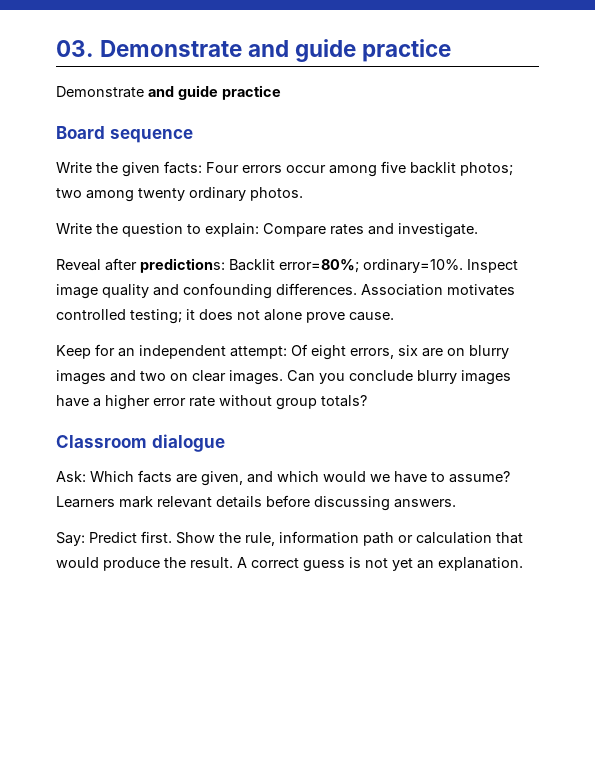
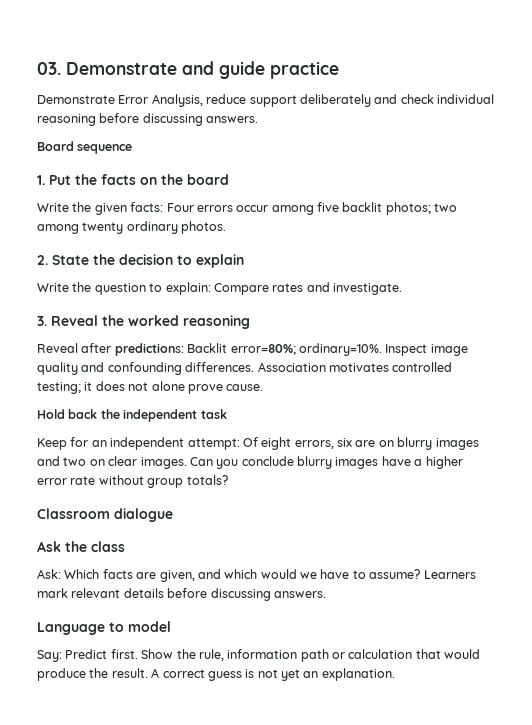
[148,85,281,100] [56,126,193,143] and guide practice // Board sequence -> [118,94,494,107] [37,113,259,126] [37,141,133,154] [37,174,229,185] Error Analysis, reduce support deliberately and check individual reasoning before discussing answers. // Board sequence // 1. Put the facts on the board
(303, 194) none -> [37,254,244,268] // 2. State the decision to explain
(478, 230) none -> [37,315,250,329] // 3. Reveal the worked reasoning
(394, 316) none -> [37,409,227,422] // Hold back the independent task
(225, 443) none -> [37,541,125,552] // Ask the class
(456, 503) none -> [37,621,171,635] // Language to model

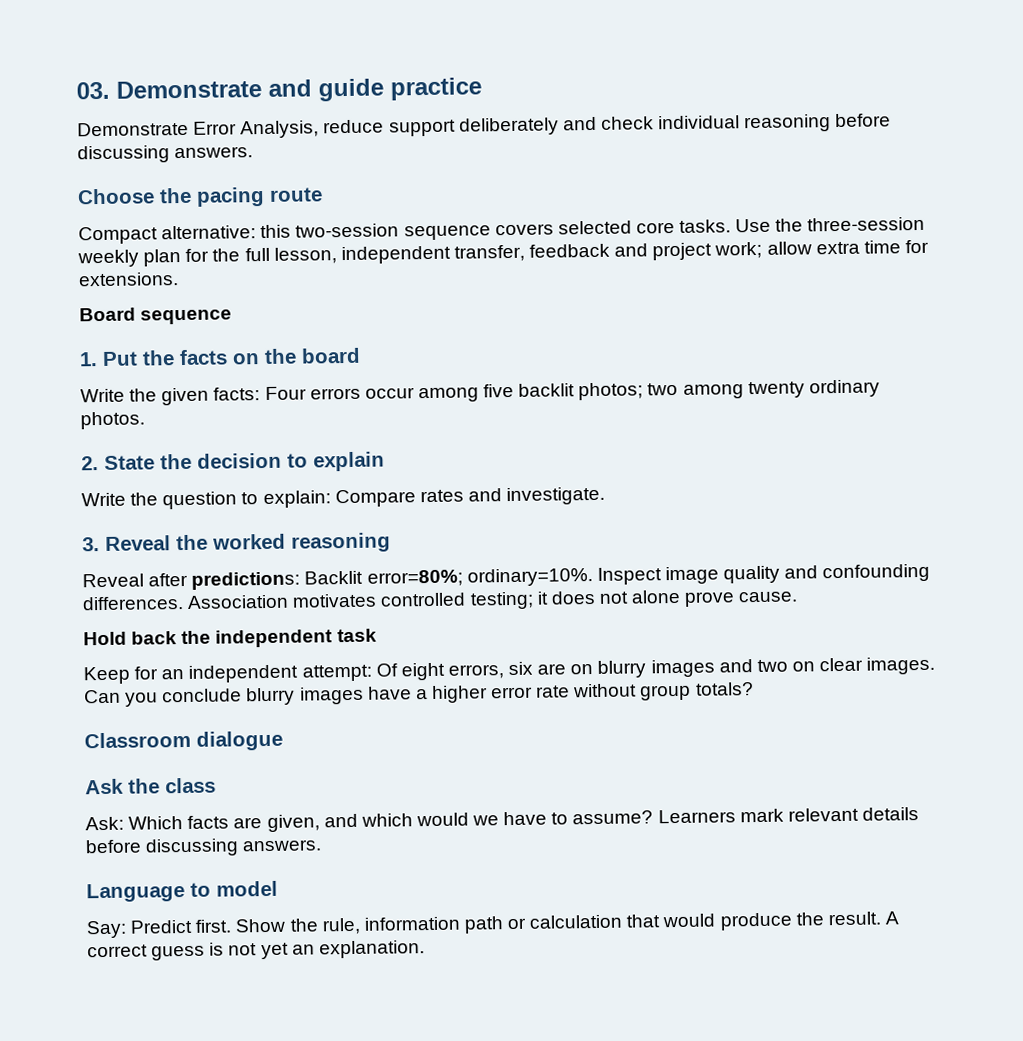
(259, 119) none -> [77,186,323,207] [78,216,926,245] [77,239,929,268] [78,272,179,287] // Choose the pacing route // Compact alternative: this two-session sequence covers selected core tasks. Use the three-session weekly plan for the full lesson, independent transfer, feedback and project work; allow extra time for extensions.

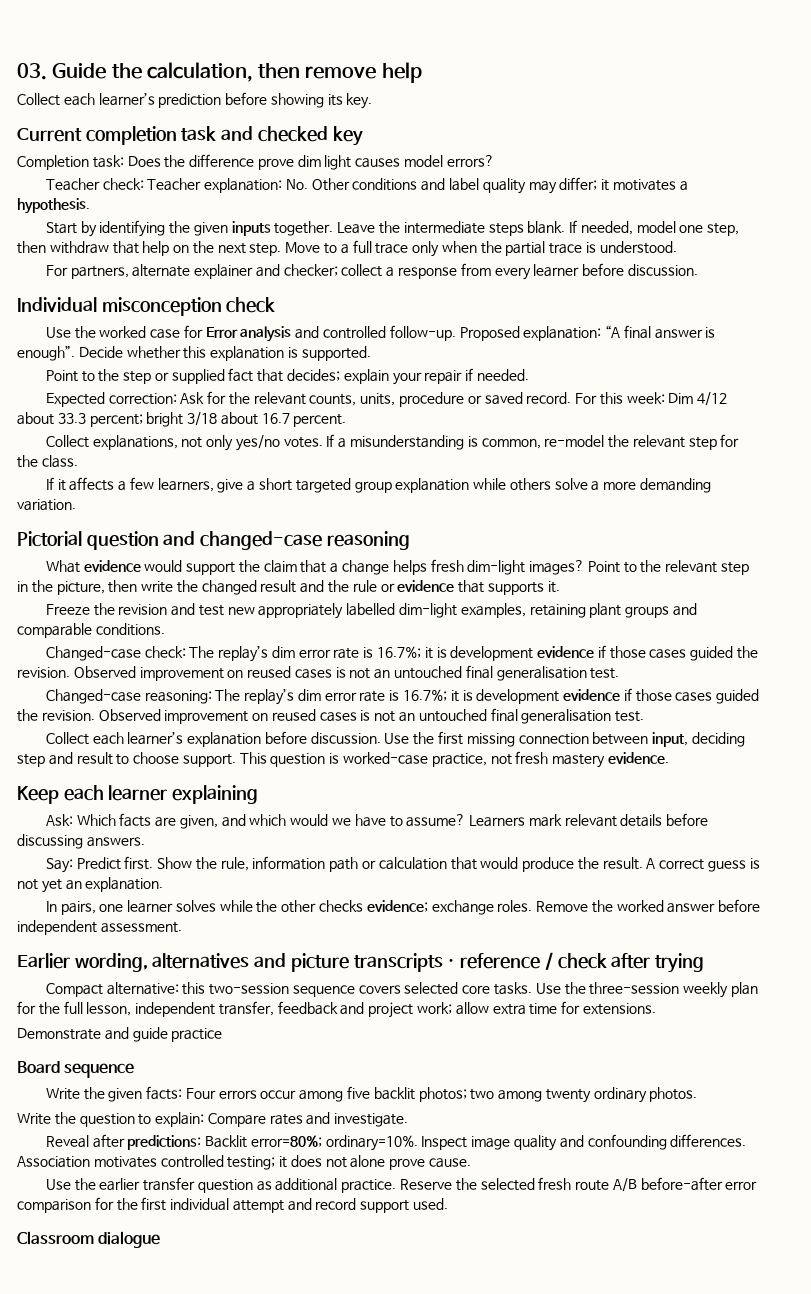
[116,77,482,102] [77,113,892,139] [77,145,254,164] [77,186,323,207] Demonstrate and guide practice // Demonstrate Error Analysis, reduce support deliberately and check individual reasoning before discussing answers. // Choose the pacing route -> [52,62,422,83] [17,92,373,109] [17,126,363,146] [17,154,494,170] [45,177,688,194] [17,198,90,214] [45,220,740,237] [17,240,677,257] [45,263,698,280] [17,297,276,316] [45,325,716,342] [17,345,371,361] [45,368,529,385] [45,391,728,407] [17,412,347,427] [45,434,740,451] [17,455,78,468] [45,477,712,493] [17,499,76,511] [17,531,410,550] [45,559,750,575] [17,580,560,595] [45,603,697,619] [17,623,165,638] [45,645,759,662] [17,665,620,681] [45,688,760,705] [17,708,645,724] [45,731,745,747] [17,751,669,768] [17,785,259,804] [45,813,709,829] [17,834,145,849] [45,856,760,873] [17,877,164,893] [45,899,761,915] [17,920,182,935] [17,952,704,973] Guide the calculation, then remove help // Collect each learner’s prediction before showing its key. // Current completion task and checked key // Completion task: Does the difference prove dim light causes model errors? // Teacher check: Teacher explanation: No. Other conditions and label quality may differ; it motivates a hypothesis. // Start by identifying the given inputs together. Leave the intermediate steps blank. If needed, model one step, then withdraw that help on the next step. Move to a full trace only when the partial trace is understood. // For partners, alternate explainer and checker; collect a response from every learner before discussion. // Individual misconception check // Use the worked case for Error analysis and controlled follow-up. Proposed explanation: “A final answer is enough”. Decide whether this explanation is supported. // Point to the step or supplied fact that decides; explain your repair if needed. // Expected correction: Ask for the relevant counts, units, procedure or saved record. For this week: Dim 4/12 about 33.3 percent; bright 3/18 about 16.7 percent. // Collect explanations, not only yes/no votes. If a misunderstanding is common, re-model the relevant step for the class. // If it affects a few learners, give a short targeted group explanation while others solve a more demanding variation. // Pictorial question and changed-case reasoning // What evidence would support the claim that a change helps fresh dim-light images? Point to the relevant step in the picture, then write the changed result and the rule or evidence that supports it. // Freeze the revision and test new appropriately labelled dim-light examples, retaining plant groups and comparable conditions. // Changed-case check: The replay’s dim error rate is 16.7%; it is development evidence if those cases guided the revision. Observed improvement on reused cases is not an untouched final generalisation test. // Changed-case reasoning: The replay’s dim error rate is 16.7%; it is development evidence if those cases guided the revision. Observed improvement on reused cases is not an untouched final generalisation test. // Collect each learner’s explanation before discussion. Use the first missing connection between input, deciding step and result to choose support. This question is worked-case practice, not fresh mastery evidence. // Keep each learner explaining // Ask: Which facts are given, and which would we have to assume? Learners mark relevant details before discussing answers. // Say: Predict first. Show the rule, information path or calculation that would produce the result. A correct guess is not yet an explanation. // In pairs, one learner solves while the other checks evidence; exchange roles. Remove the worked answer before independent assessment. // Earlier wording, alternatives and picture transcripts · reference / check after trying
[79,307,233,325] [79,347,361,367] Board sequence // 1. Put the facts on the board -> [17,1027,223,1042] [17,1061,135,1078] Demonstrate and guide practice // Board sequence
[81,451,385,472] // 2. State the decision to explain -> (698, 1094) none
[82,532,391,553] // 3. Reveal the worked reasoning -> (409, 1120) none
[83,628,377,648] [83,656,936,685] [84,682,754,707] [84,730,283,751] [85,777,216,795] [85,807,919,833] [85,838,323,857] [86,880,278,903] [86,911,899,939] [87,940,425,961] Hold back the independent task // Keep for an independent attempt: Of eight errors, six are on blurry images and two on clear images. Can you conclude blurry images have a higher error rate without group totals? // Classroom dialogue // Ask the class // Ask: Which facts are given, and which would we have to assume? Learners mark relevant details before discussing answers. // Language to model // Say: Predict first. Show the rule, information path or calculation that would produce the result. A correct guess is not yet an explanation. -> [45,1177,758,1193] [17,1197,449,1213] [17,1231,161,1248] Use the earlier transfer question as additional practice. Reserve the selected fresh route A/B before-after error comparison for the first individual attempt and record support used. // Classroom dialogue

